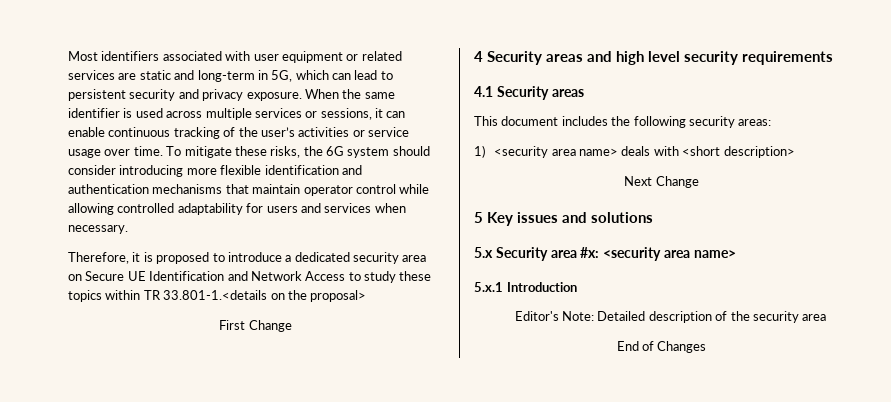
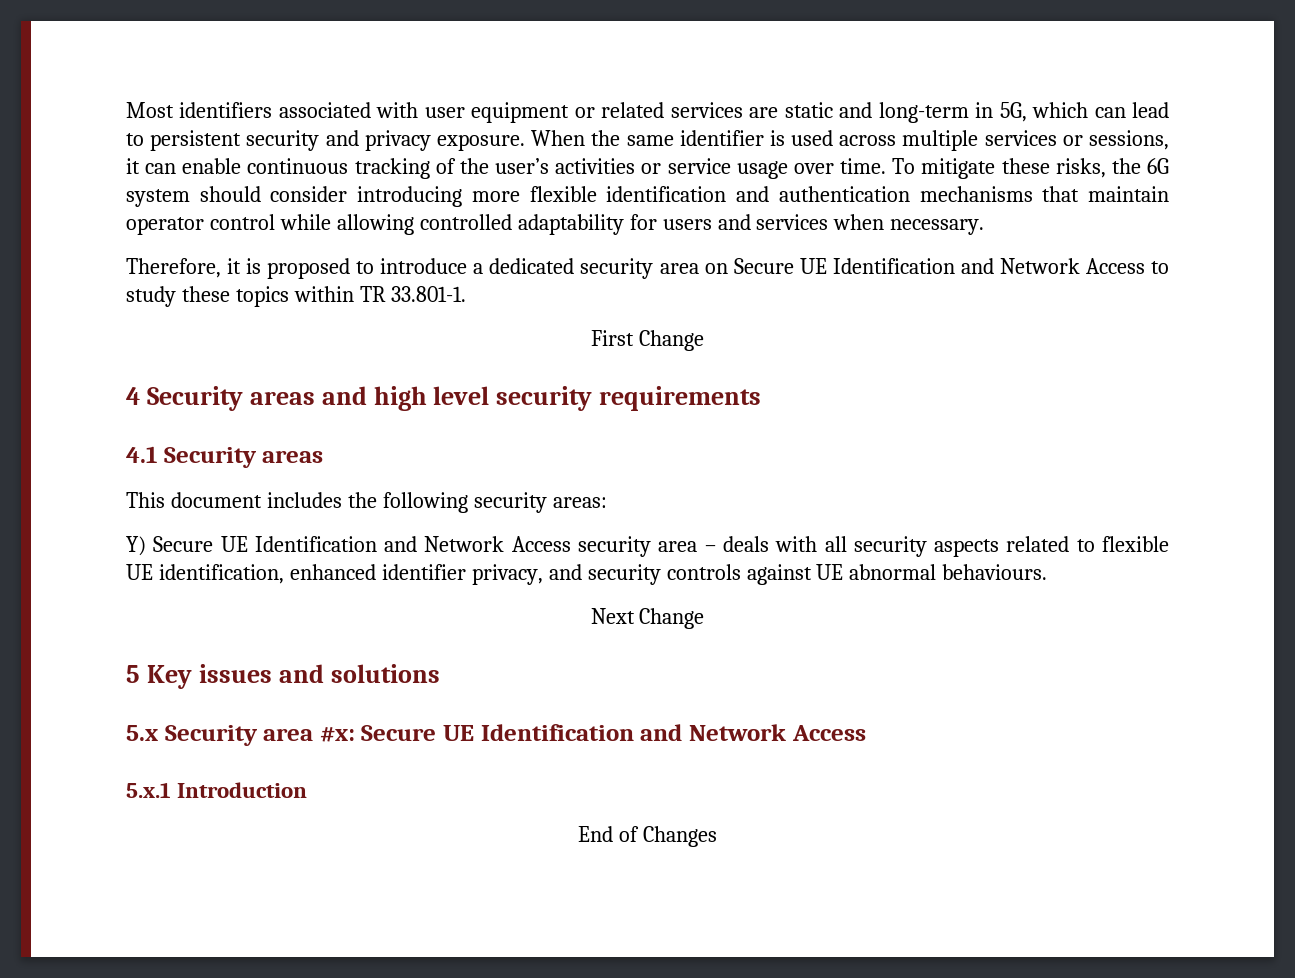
[163,290,367,302] 33.801-1.<details on the proposal> -> [390,286,466,302] 33.801-1.
[474,145,795,158] 1) <security area name> deals with <short description> -> [126,536,1169,557] [126,564,1048,585] Y) Secure UE Identification and Network Access security area – deals with all security aspects related to flexible UE identification, enhanced identifier privacy, and security controls against UE abnormal behaviours.
[603,247,736,261] [474,282,577,292] [514,311,827,323] <security area name> // 5.x.1 Introduction // Editor's Note: Detailed description of the security area -> [361,724,866,741] [126,782,308,798] Secure UE Identification and Network Access // 5.x.1 Introduction

